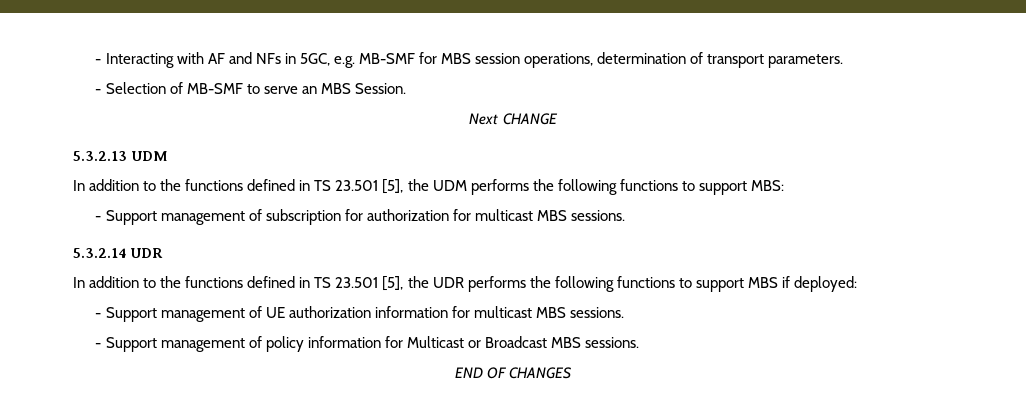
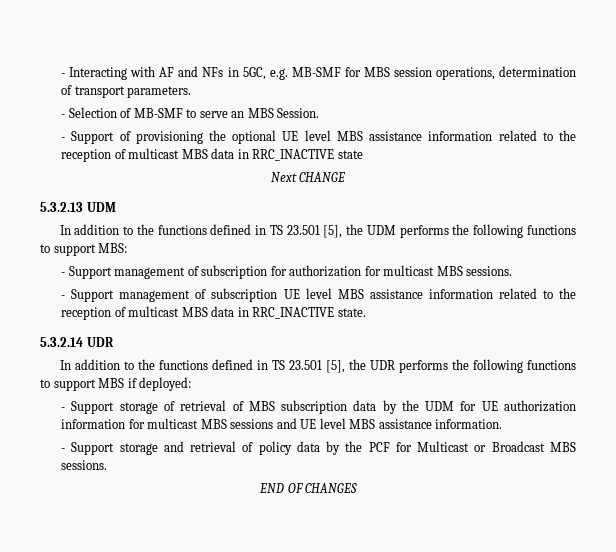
(406, 88) none -> [61,130,576,144] [61,148,363,162] // - Support of provisioning the optional UE level MBS assistance information related to the reception of multicast MBS data in RRC_INACTIVE state
(625, 215) none -> [61,288,576,302] [61,306,366,320] // - Support management of subscription UE level MBS assistance information related to the reception of multicast MBS data in RRC_INACTIVE state.
[160,306,262,322] management of -> [119,400,477,414] storage of retrieval of MBS subscription data by the UDM for
[569,307,624,318] [95,336,381,352] sessions. // - Support management of policy information -> [230,418,503,429] [61,441,390,455] sessions and UE level MBS assistance information. // - Support storage and retrieval of policy data by the PCF

